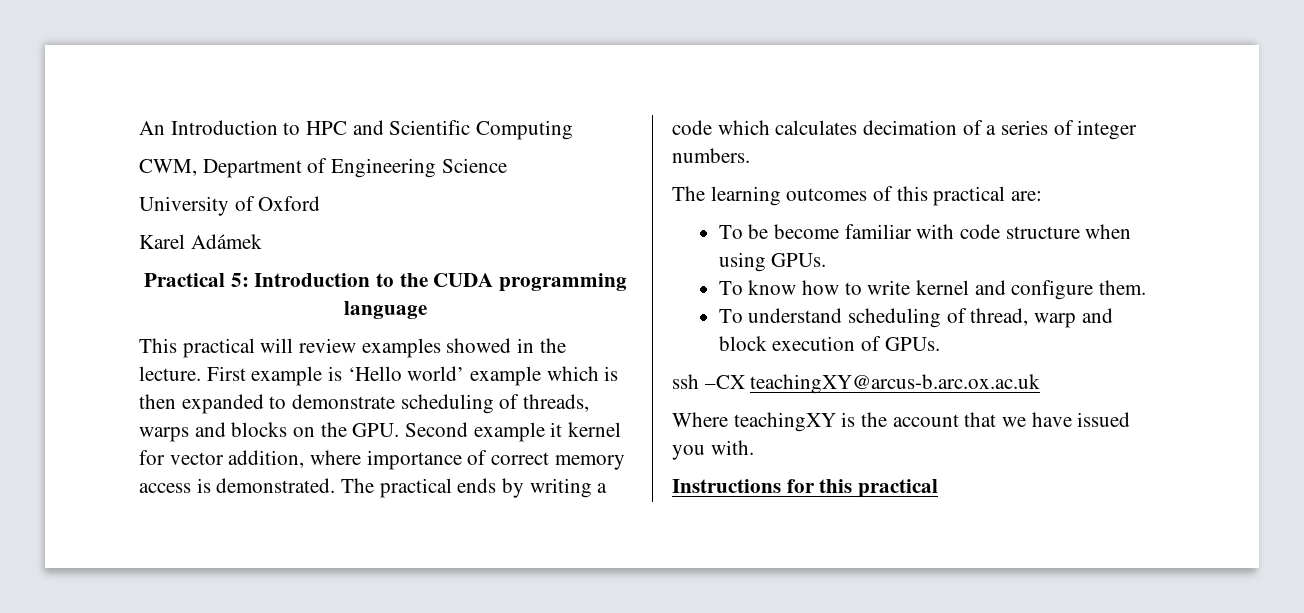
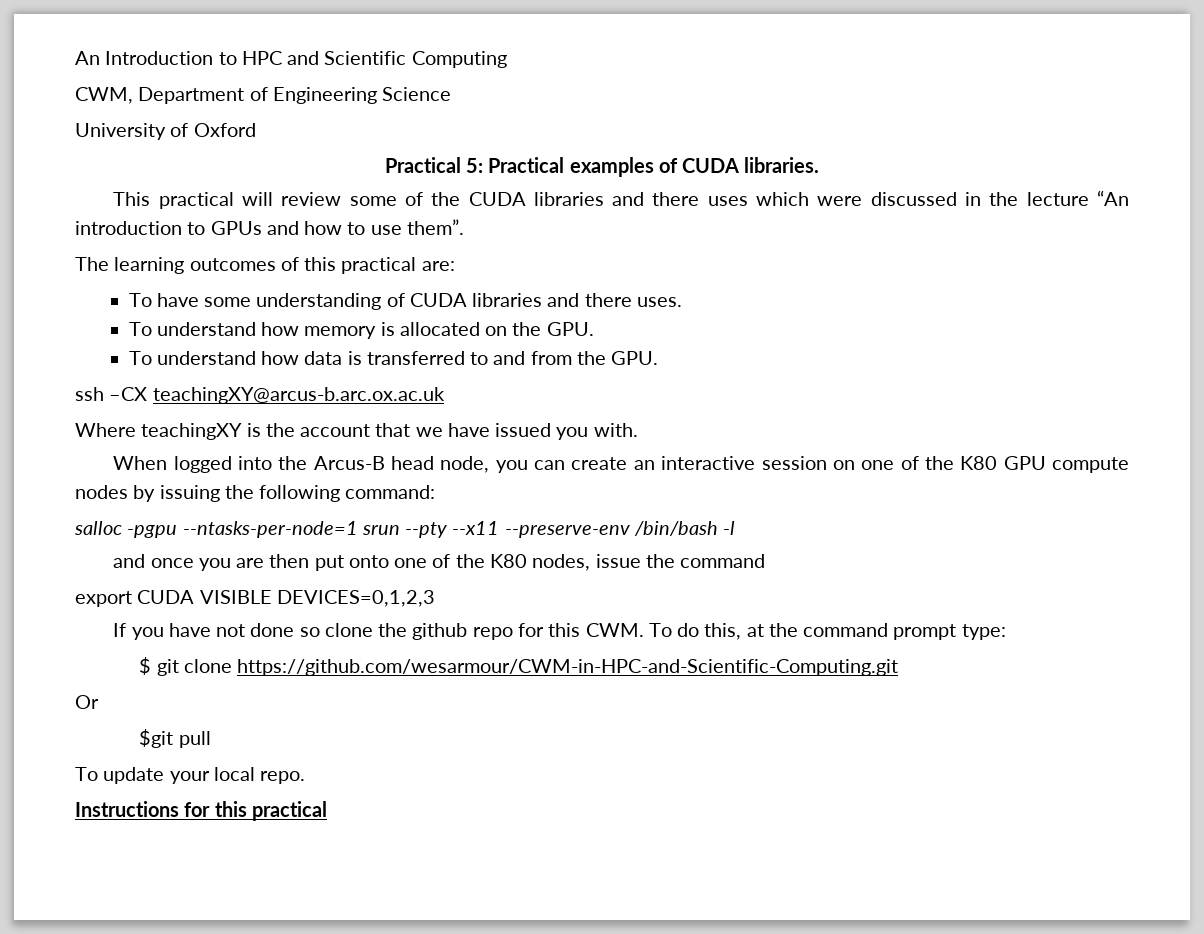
[139,234,262,249] // Karel Adámek -> (256, 130) none
[254,273,628,292] [344,301,427,319] [139,338,566,358] [139,366,619,386] [139,394,590,414] [139,422,622,442] [139,450,625,470] [139,478,608,498] [672,120,1138,140] [672,148,750,163] Introduction to the CUDA programming language // This practical will review examples showed in the lecture. First example is ‘Hello world’ example which is then expanded to demonstrate scheduling of threads, warps and blocks on the GPU. Second example it kernel for vector addition, where importance of correct memory access is demonstrated. The practical ends by writing a code which calculates decimation of a series of integer numbers. -> [488,157,820,177] [113,190,1129,209] [75,219,464,235] Practical examples of CUDA libraries. // This practical will review some of the CUDA libraries and there uses which were discussed in the lecture “An introduction to GPUs and how to use them”.
[748,224,1132,239] [718,252,827,272] [718,280,1147,300] [718,308,1113,328] [718,336,940,351] be become familiar with code structure when using GPUs. // To know how to write kernel and configure them. // To understand scheduling of thread, warp and block execution of GPUs. -> [156,293,683,310] [128,322,594,339] [128,351,659,365] have some understanding of CUDA libraries and there uses. // To understand how memory is allocated on the GPU. // To understand how data is transferred to and from the GPU.
(754, 447) none -> [113,456,1129,473] [75,485,436,502] [74,521,736,538] [113,554,766,571] [75,590,435,607] [113,623,1006,640] [139,657,899,676] [75,695,99,709] [139,729,211,748] [75,767,306,784] // When logged into the Arcus-B head node, you can create an interactive session on one of the K80 GPU compute nodes by issuing the following command: // salloc -pgpu --ntasks-per-node=1 srun --pty --x11 --preserve-env /bin/bash -l // and once you are then put onto one of the K80 nodes, issue the command // export CUDA VISIBLE DEVICES=0,1,2,3 // If you have not done so clone the github repo for this CWM. To do this, at the command prompt type: // $ git clone https://github.com/wesarmour/CWM-in-HPC-and-Scientific-Computing.git // Or // $git pull // To update your local repo.

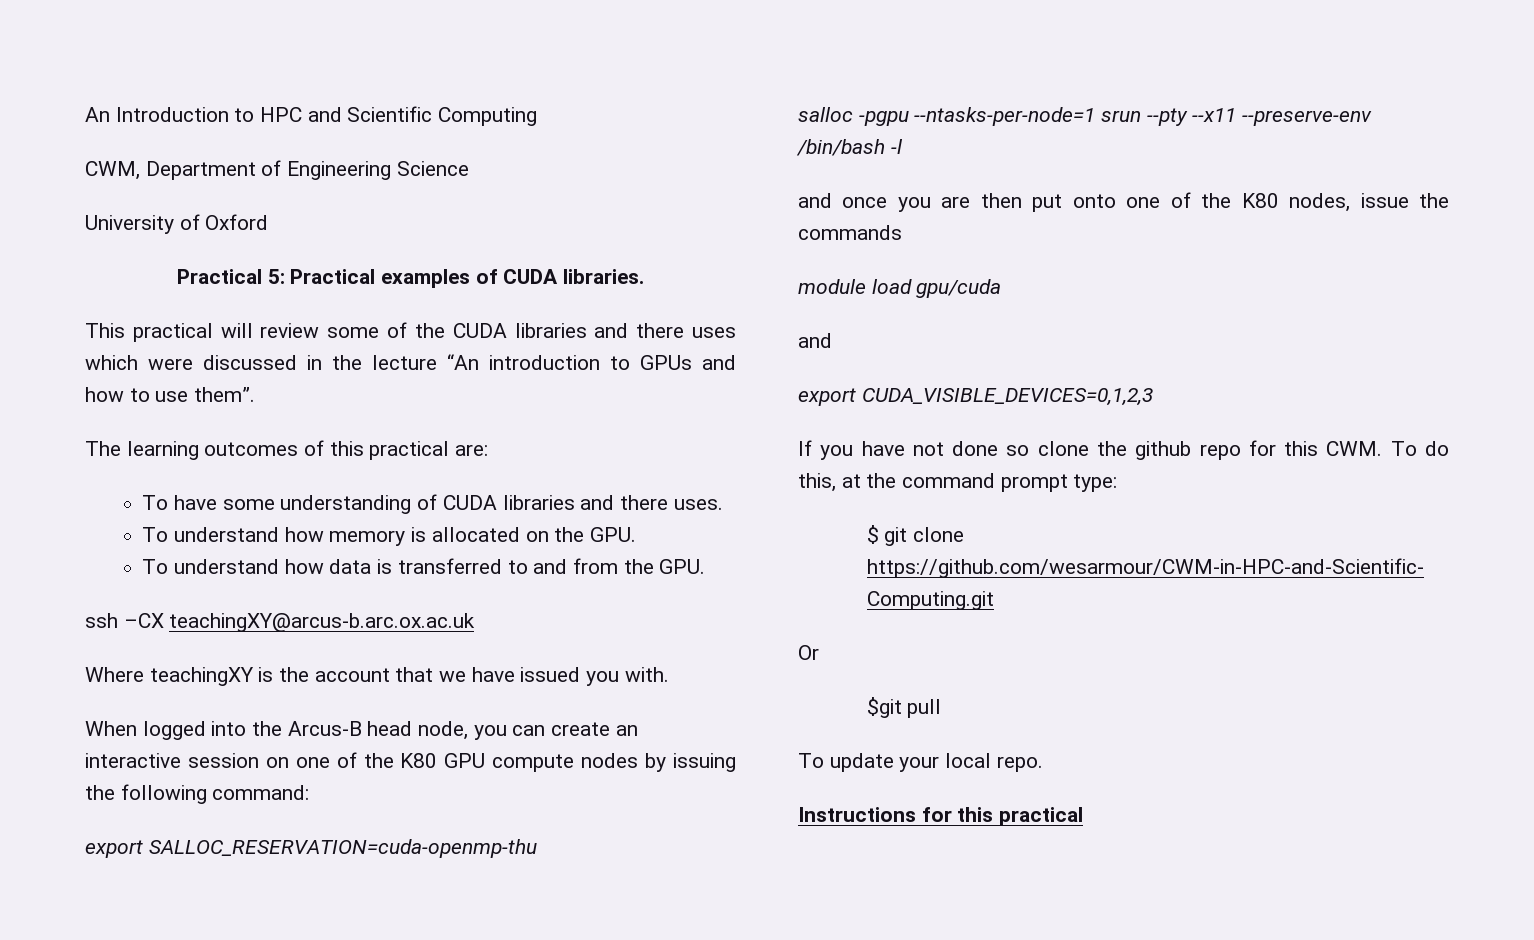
(436, 492) none -> [85,839,537,858] // export SALLOC_RESERVATION=cuda-openmp-thu
[680,554,766,568] [75,590,435,607] command // export CUDA VISIBLE DEVICES=0,1,2,3 -> [798,225,902,240] [798,279,1002,298] [798,333,832,348] [798,388,1153,406] commands // module load gpu/cuda // and // export CUDA_VISIBLE_DEVICES=0,1,2,3

